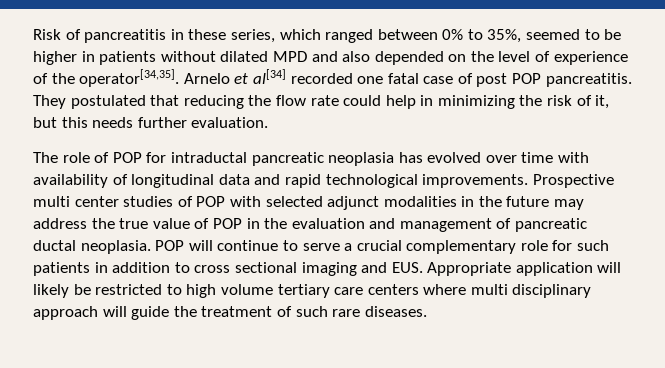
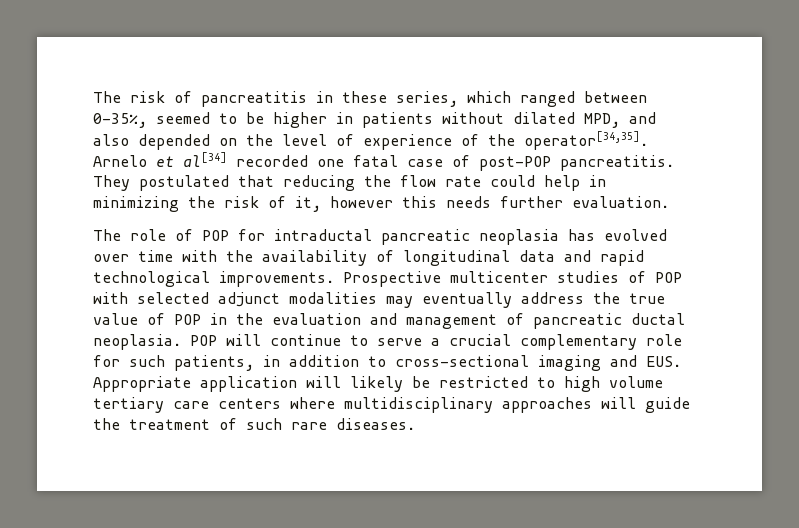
[33,29,61,40] Risk -> [93,91,165,103] The risk
[442,29,522,43] 0% to 35%, -> [93,113,147,128] 0-35%,
[272,51,307,62] MPD -> [584,113,620,128] MPD,
[476,73,542,87] post POP -> [479,156,551,171] post-POP
[33,117,57,128] but -> [330,196,393,208] however
(590, 157) none -> [226,250,253,262] the
[33,196,119,207] multi center -> [450,271,548,283] multicenter
[461,196,585,210] in the future may -> [386,292,512,308] may eventually
[33,262,90,276] patients -> [174,355,254,371] patients,
[194,262,297,273] cross sectional -> [395,355,529,367] cross-sectional
[470,284,592,298] [33,306,98,320] multi disciplinary approach -> [344,397,592,413] multidisciplinary approaches

